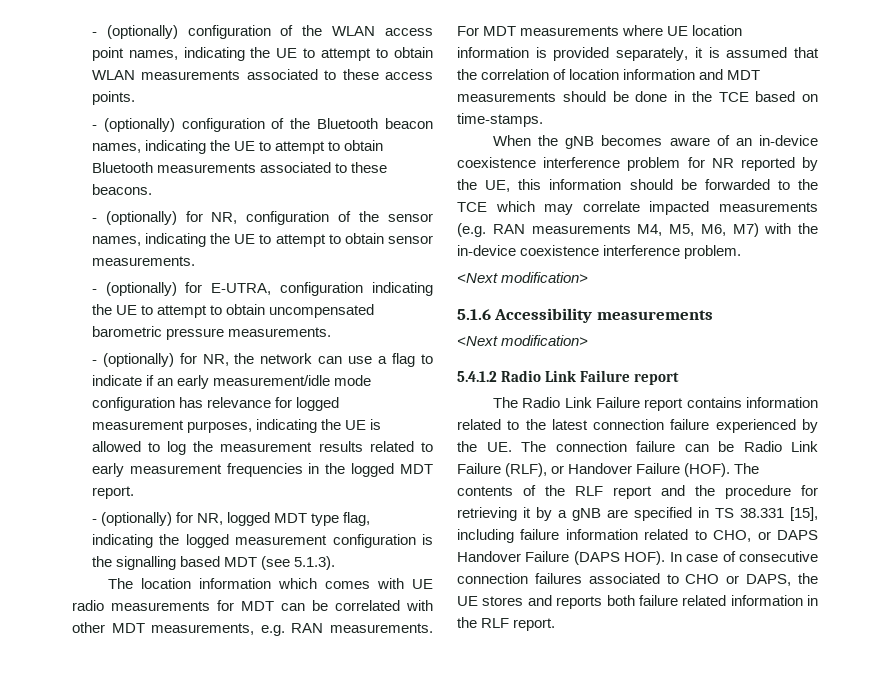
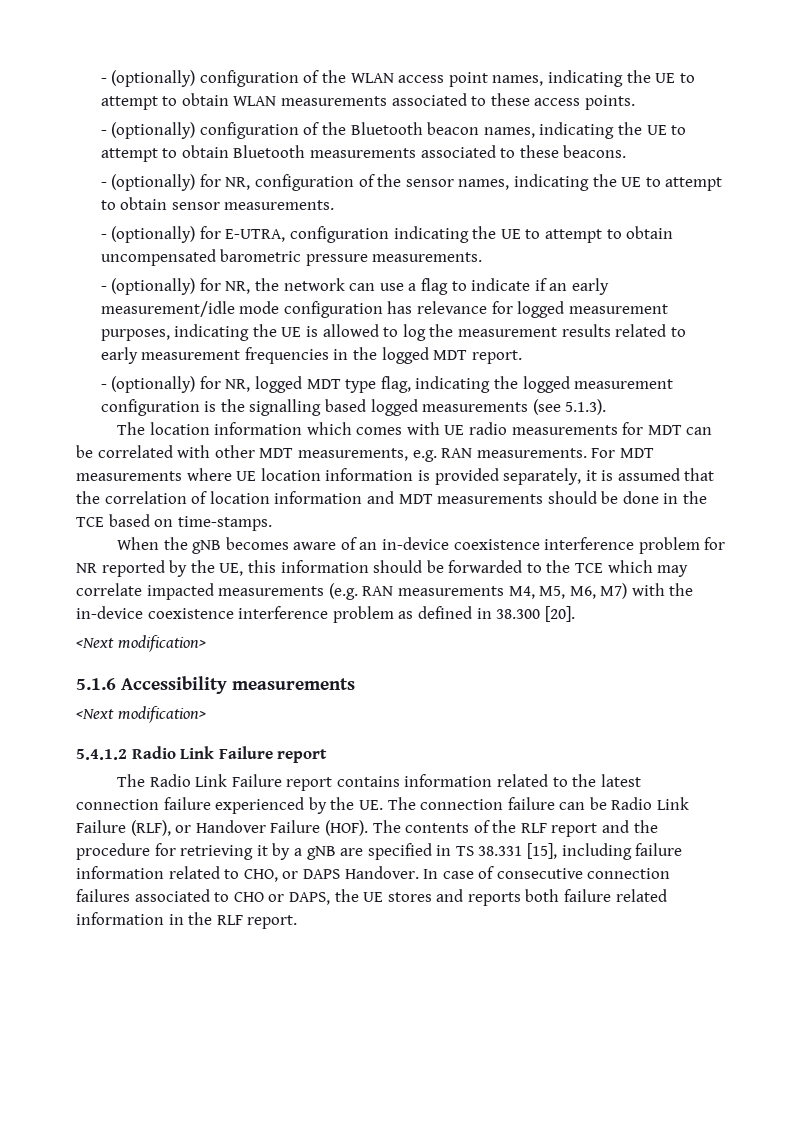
[223,557,257,567] MDT -> [370,399,529,416] logged measurements
[684,245,742,259] problem. -> [332,606,575,623] problem as defined in 38.300 [20].
[457,551,666,565] Handover Failure (DAPS HOF). -> [344,866,419,879] Handover.

